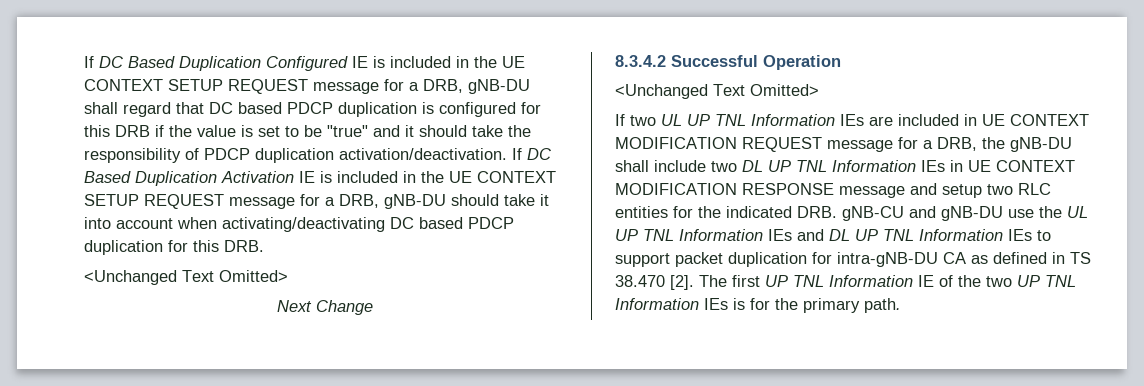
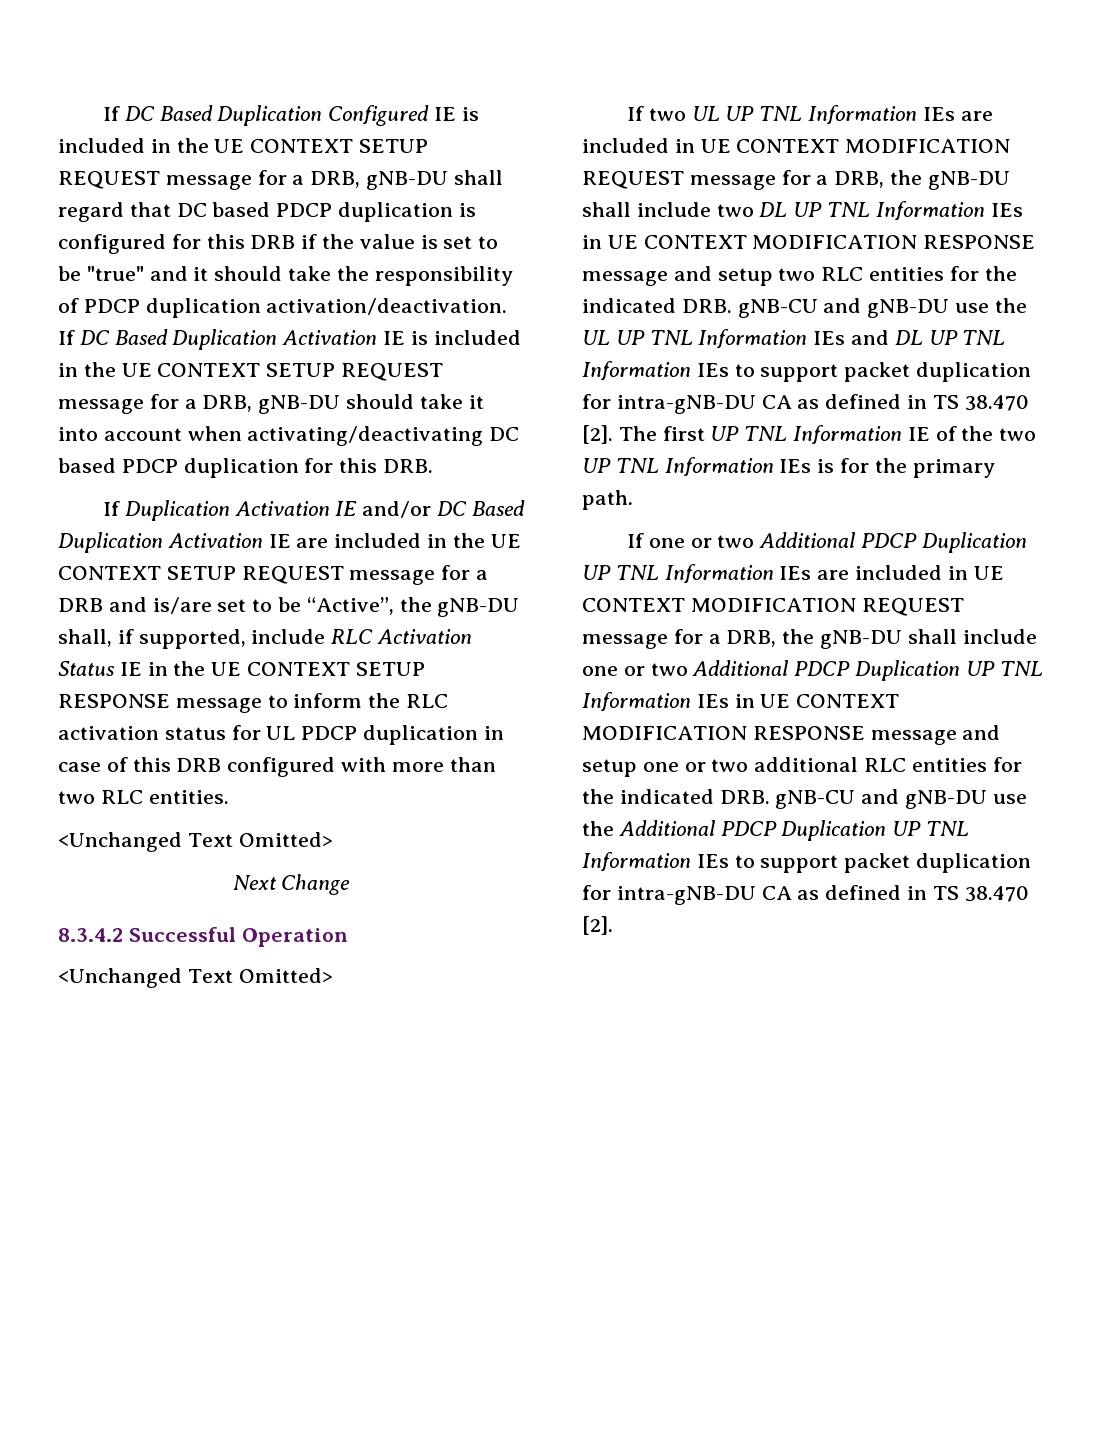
(264, 246) none -> [102,500,525,521] [58,532,521,553] [58,565,489,585] [58,597,520,617] [58,629,473,649] [58,661,425,676] [58,693,449,713] [58,725,504,745] [58,757,496,777] [58,790,229,804] // If Duplication Activation IE and/or DC Based Duplication Activation IE are included in the UE CONTEXT SETUP REQUEST message for a DRB and is/are set to be “Active”, the gNB-DU shall, if supported, include RLC Activation Status IE in the UE CONTEXT SETUP RESPONSE message to inform the RLC activation status for UL PDCP duplication in case of this DRB configured with more than two RLC entities.
(901, 305) none -> [626,532,1027,553] [582,564,1004,584] [582,598,964,616] [582,629,1037,649] [582,660,1043,681] [582,692,900,712] [582,725,1001,745] [582,757,1022,777] [582,789,1027,809] [582,820,970,841] [582,852,1032,873] [582,885,1029,905] [582,916,613,935] // If one or two Additional PDCP Duplication UP TNL Information IEs are included in UE CONTEXT MODIFICATION REQUEST message for a DRB, the gNB-DU shall include one or two Additional PDCP Duplication UP TNL Information IEs in UE CONTEXT MODIFICATION RESPONSE message and setup one or two additional RLC entities for the indicated DRB. gNB-CU and gNB-DU use the Additional PDCP Duplication UP TNL Information IEs to support packet duplication for intra-gNB-DU CA as defined in TS 38.470 [2].

